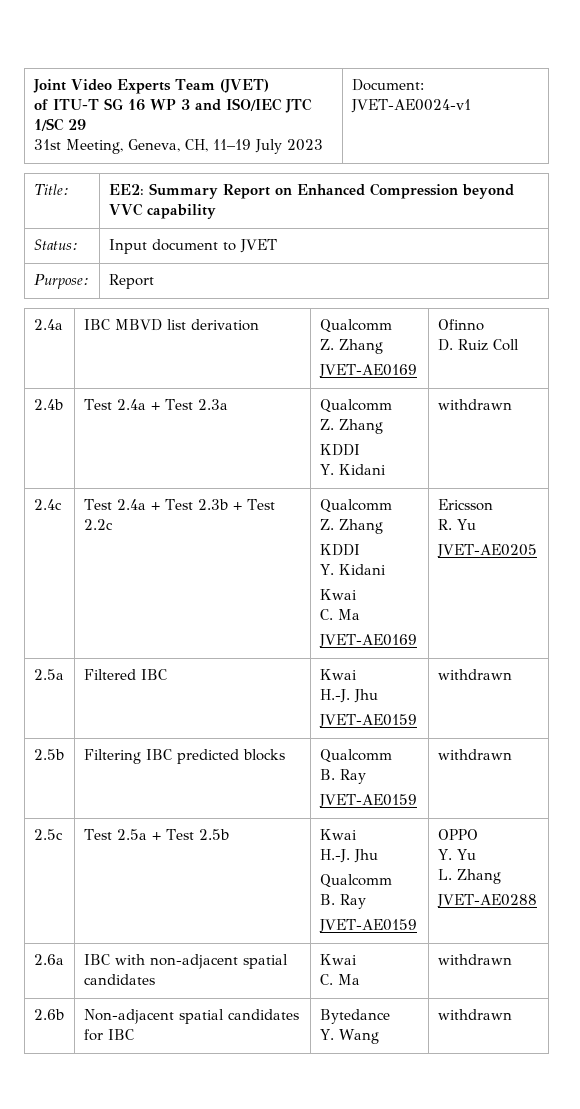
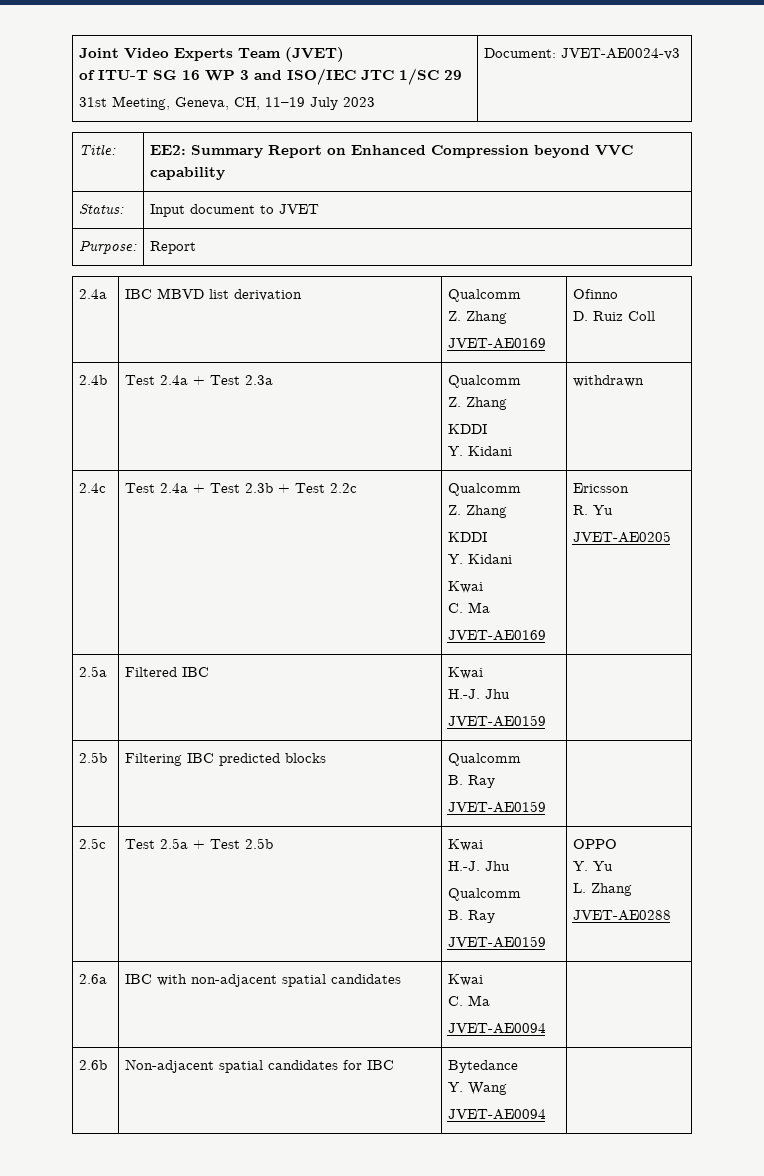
[350,99,471,113] JVET-AE0024-v1 -> [560,48,680,60] JVET-AE0024-v3
[437,669,512,680] withdrawn -> (546, 721) none
[437,749,512,760] withdrawn -> (546, 807) none
[437,954,512,965] | withdrawn -> [447,1023,546,1034] // JVET-AE0094 |
[437,1009,512,1020] | withdrawn -> [447,1109,546,1120] // JVET-AE0094 |

